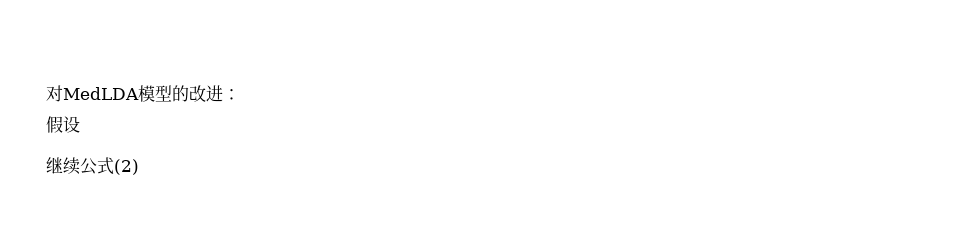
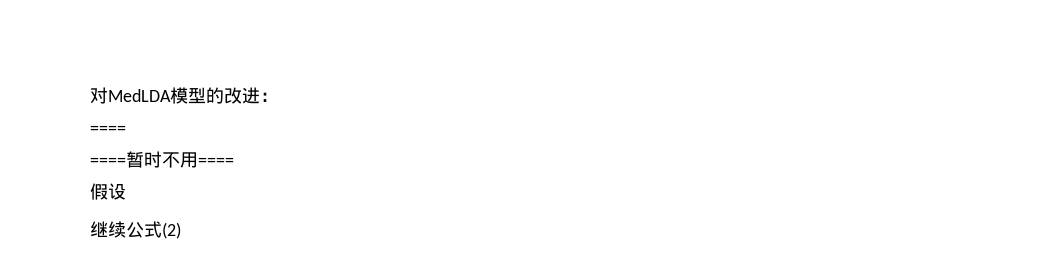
(240, 94) none -> [90,125,126,134] [90,151,234,168] // ==== // ====暂时不用====

